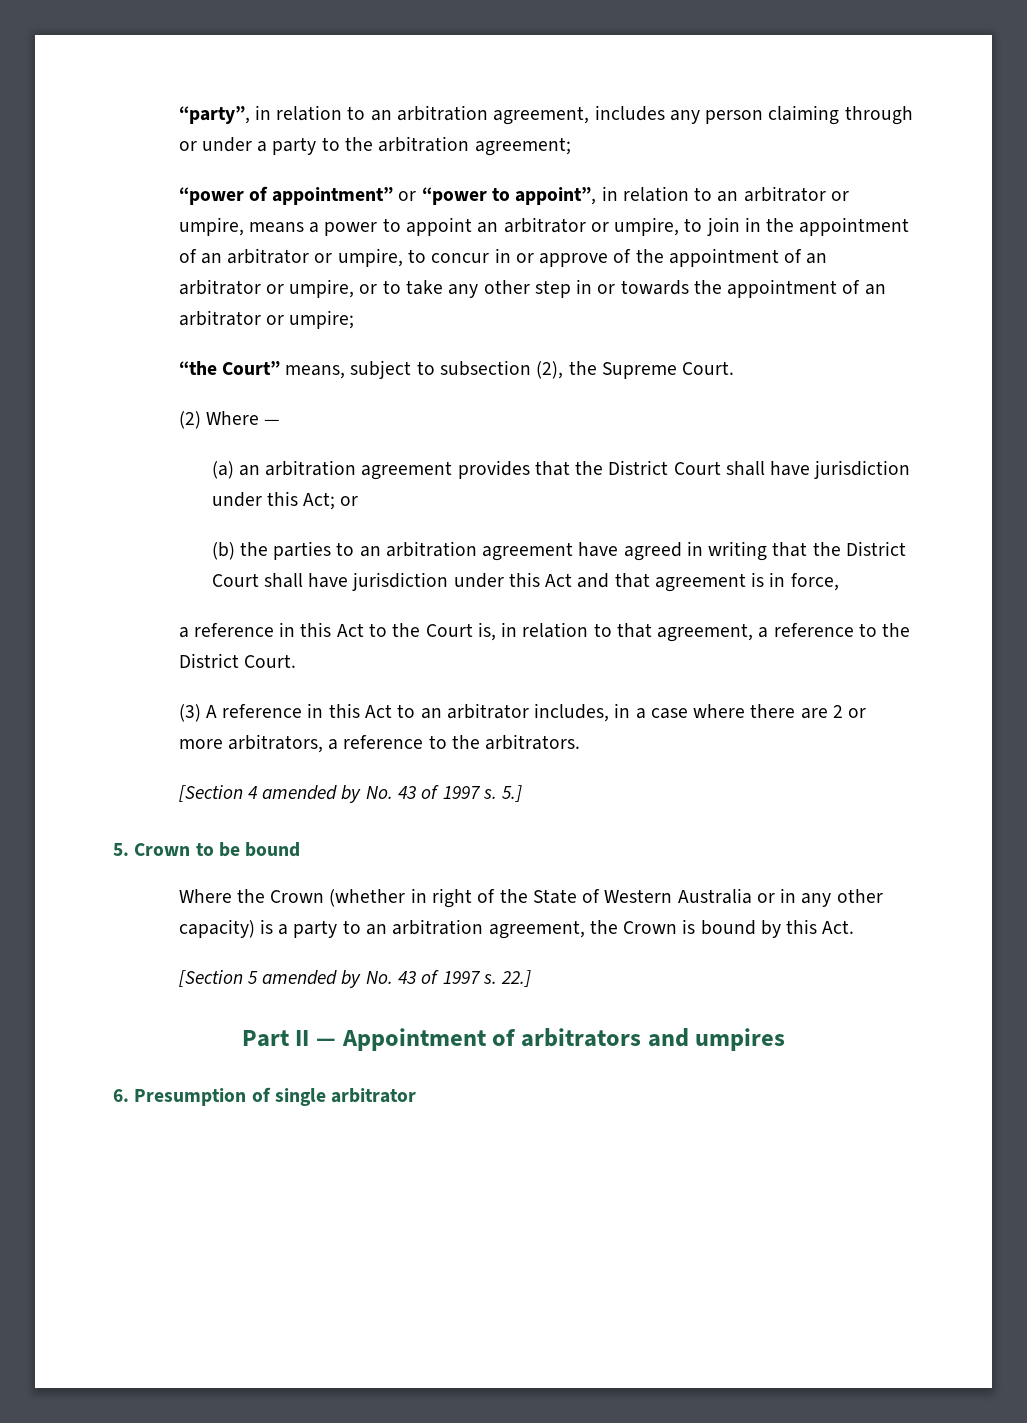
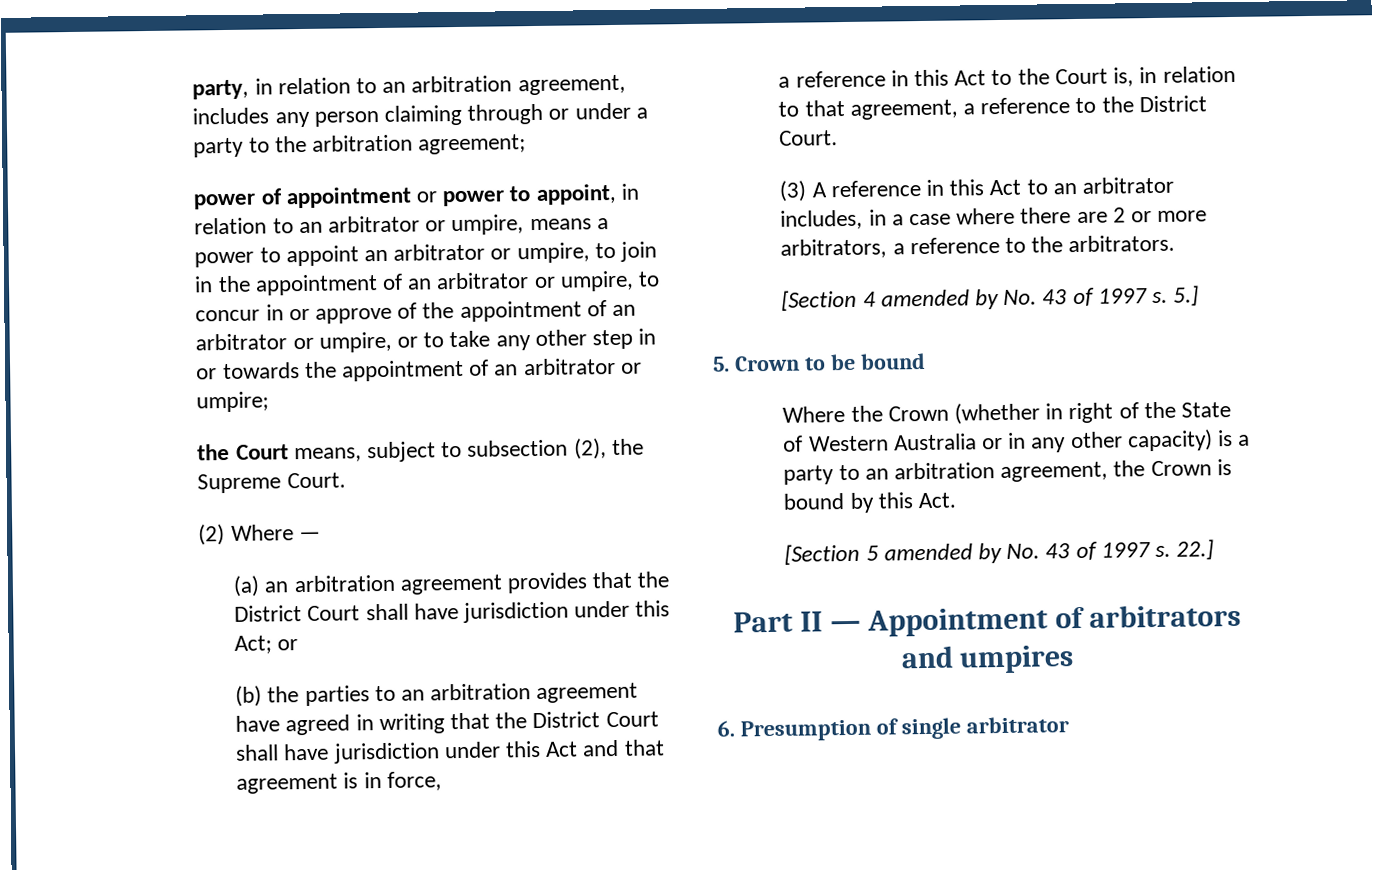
[178,106,250,124] “party”, -> [192,79,250,100] party,
[178,186,597,205] “power of appointment” or “power to appoint”, -> [193,183,617,210] power of appointment or power to appoint,
[178,361,280,375] “the Court” -> [197,443,289,461] the Court

